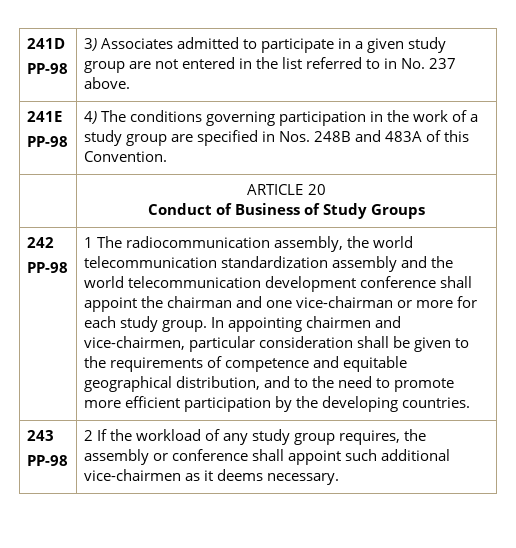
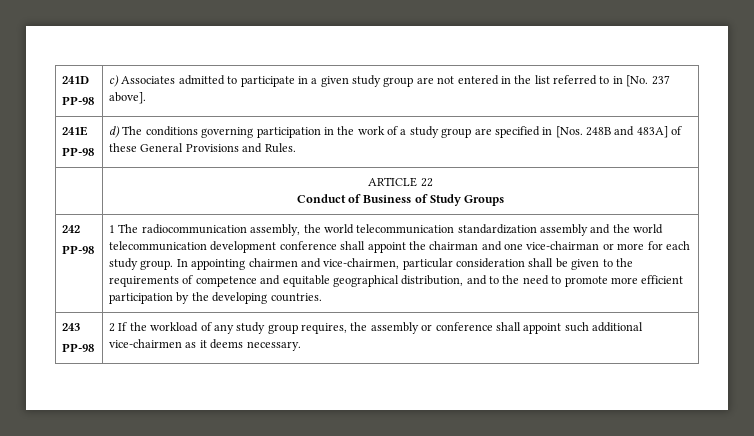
[83,38,97,51] 3) -> [109,75,120,87] c)
[401,58,457,69] [83,77,130,89] No. 237 above. -> [626,75,670,87] [109,92,147,104] [No. 237 above].
[83,111,97,124] 4) -> [109,126,121,138] d)
[278,131,310,142] Nos. -> [555,126,583,138] [Nos.
[385,130,470,142] [83,151,167,162] 483A of this Convention. -> [636,126,683,138] [109,143,296,153] 483A] of these General Provisions and Rules.
[307,184,326,195] 20 -> [420,178,433,187] 22

